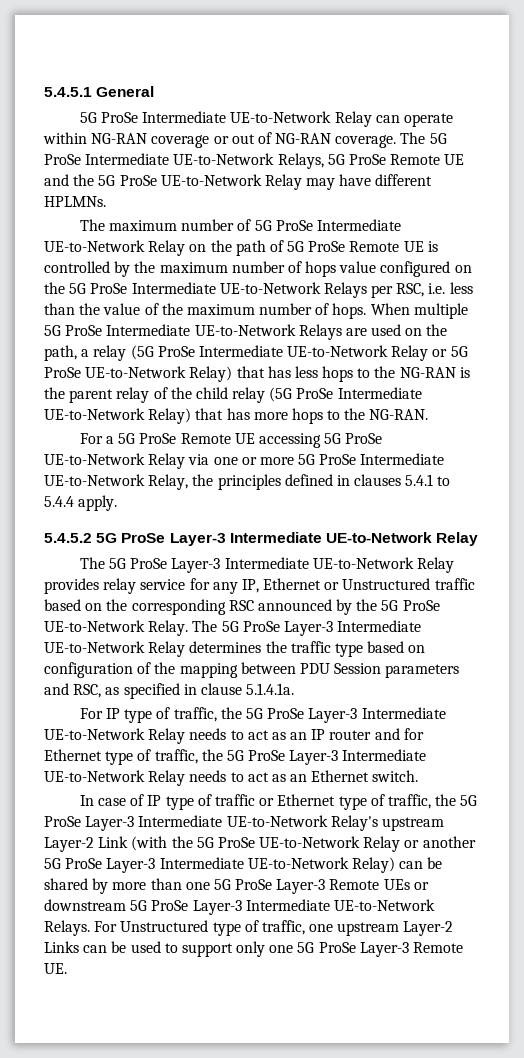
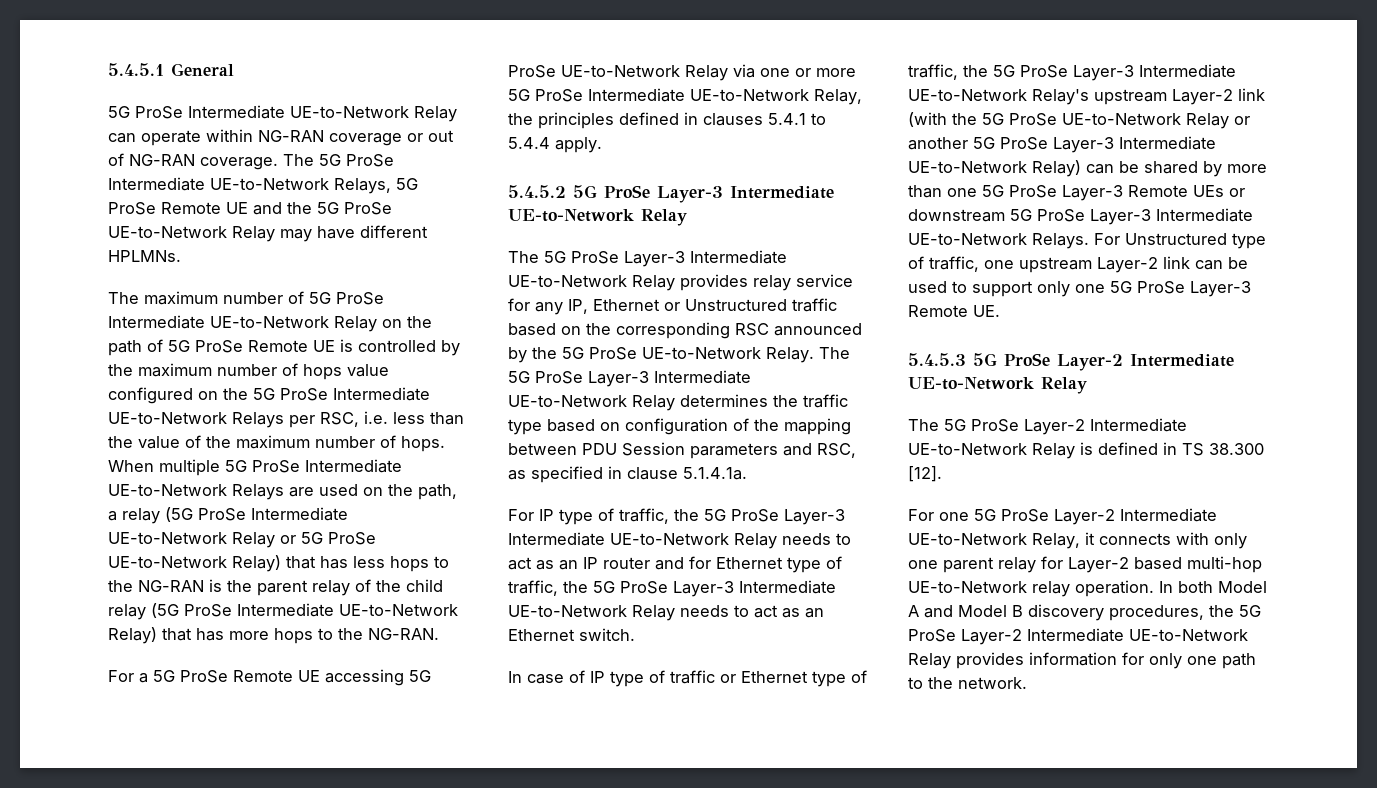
[98,836,129,848] Link -> [1238,88,1265,101] link
[44,941,79,953] Links -> [1163,256,1190,269] link
(67, 968) none -> [908,353,1234,371] [908,377,1087,394] [908,418,1187,435] [908,442,1264,459] [908,466,942,482] [908,508,1217,525] [908,532,1247,549] [908,556,1262,573] [908,580,1267,597] [908,604,1261,621] [908,628,1248,645] [908,652,1256,669] [908,677,1027,689] // 5.4.5.3 5G ProSe Layer-2 Intermediate UE-to-Network Relay // The 5G ProSe Layer-2 Intermediate UE-to-Network Relay is defined in TS 38.300 [12]. // For one 5G ProSe Layer-2 Intermediate UE-to-Network Relay, it connects with only one parent relay for Layer-2 based multi-hop UE-to-Network relay operation. In both Model A and Model B discovery procedures, the 5G ProSe Layer-2 Intermediate UE-to-Network Relay provides information for only one path to the network.

